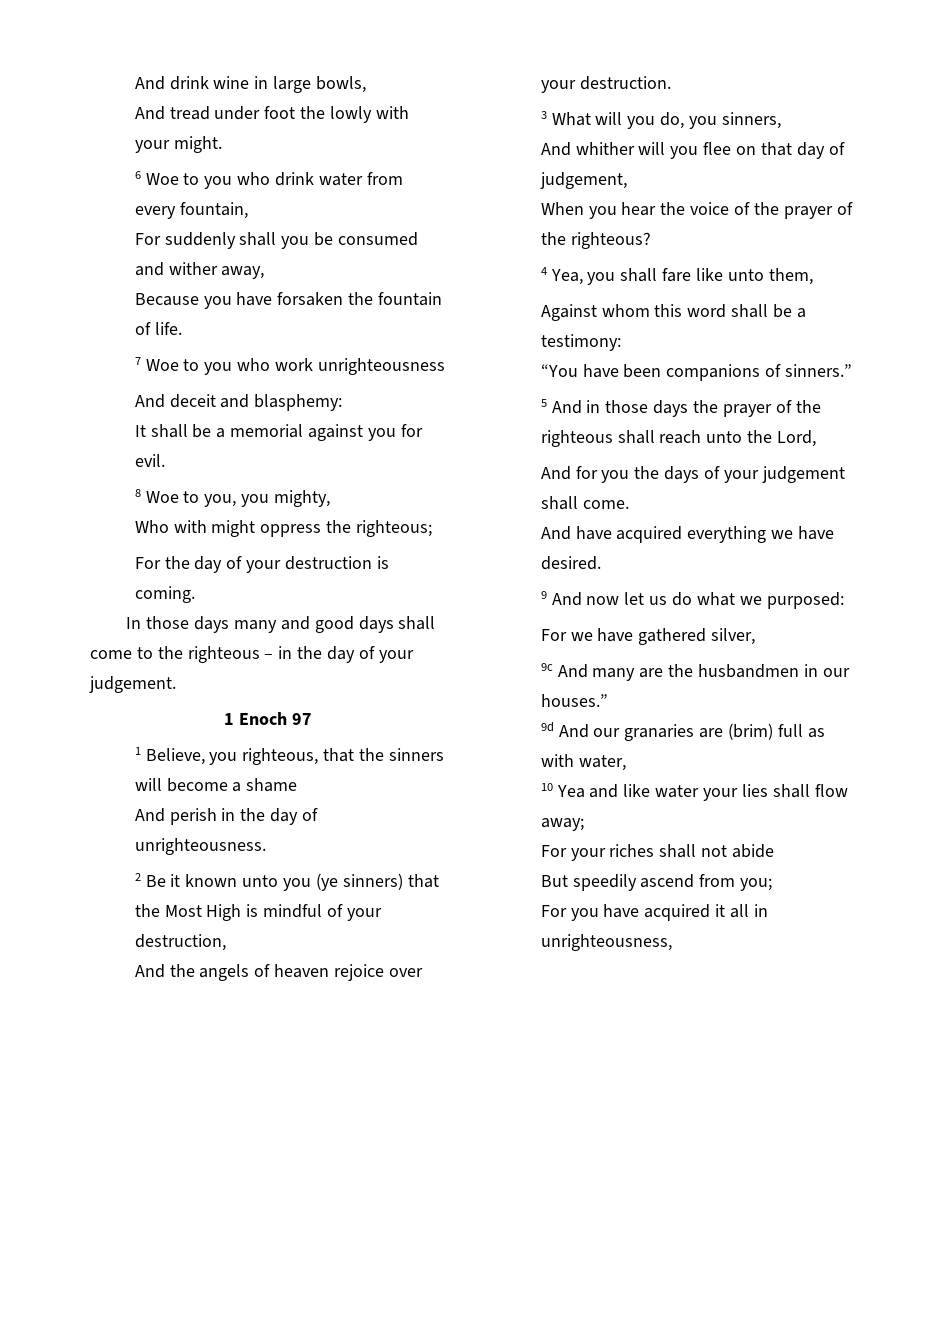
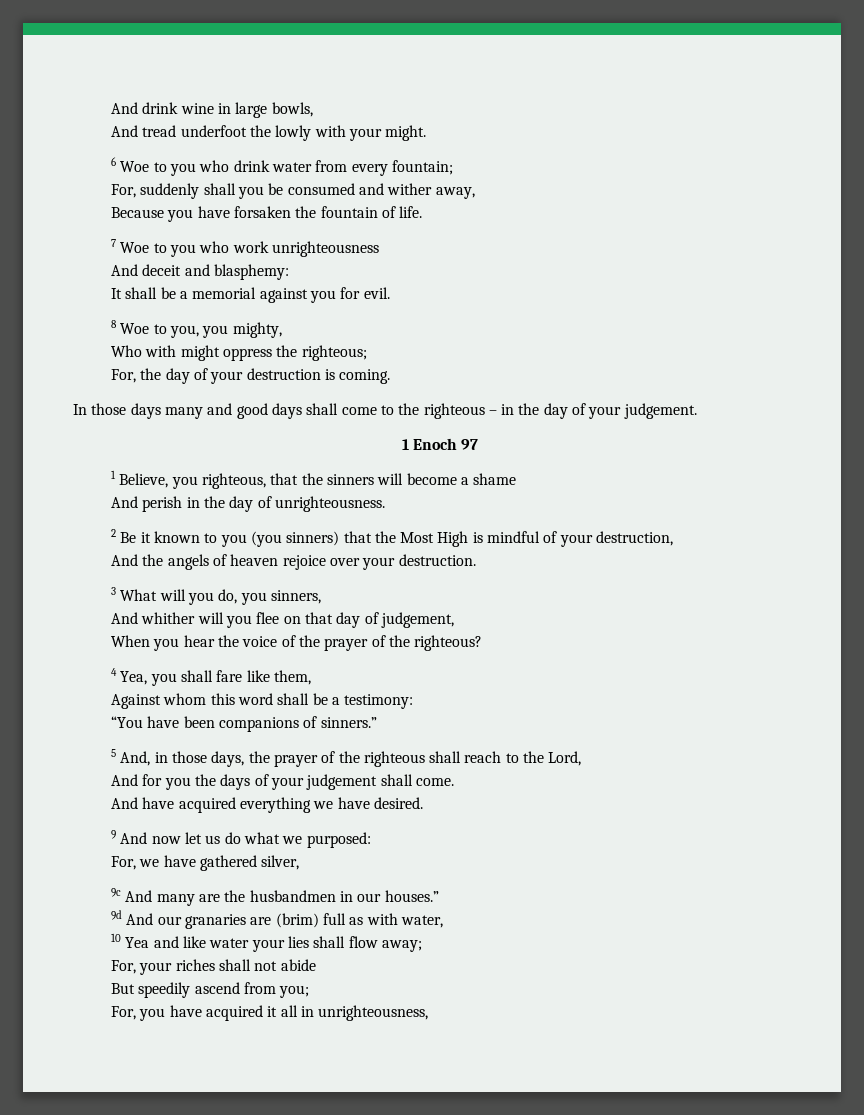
[214,106,296,120] under foot -> [180,125,247,137] underfoot
[179,202,248,219] [134,233,161,245] fountain, // For -> [391,160,453,175] [110,184,136,198] fountain; // For,
[134,557,161,569] For -> [110,369,136,383] For,
[242,873,338,891] unto you (ye -> [204,531,282,547] to you (you
[727,269,764,281] unto -> (270, 676) none
[551,400,582,414] And -> [120,751,151,766] And,
[653,400,689,417] days -> [211,751,245,767] days,
[706,431,743,443] unto -> [505,753,519,763] to
[540,629,567,641] For -> [110,856,136,870] For,
[540,845,567,857] For -> [110,960,136,974] For,
[540,905,567,917] For -> [110,1006,136,1020] For,

